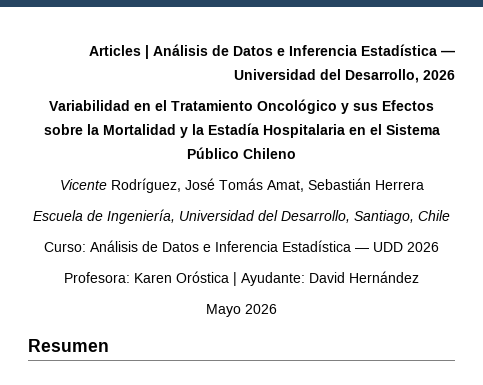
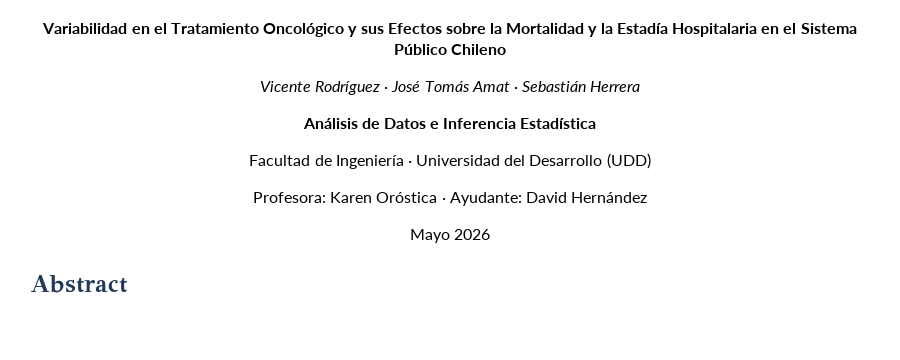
[89,44,455,59] [234,69,455,83] Articles | Análisis de Datos e Inferencia Estadística — Universidad del Desarrollo, 2026 // -> (42, 28) none
[110,178,424,193] [33,209,450,224] [44,240,439,252] Rodríguez, José Tomás Amat, Sebastián Herrera // Escuela de Ingeniería, Universidad del Desarrollo, Santiago, Chile // Curso: Análisis de Datos e Inferencia Estadística — UDD 2026 -> [314,81,641,95] [302,118,597,129] [249,153,651,169] Rodríguez · José Tomás Amat · Sebastián Herrera // Análisis de Datos e Inferencia Estadística // Facultad de Ingeniería · Universidad del Desarrollo (UDD)
[233,272,237,286] | -> [441,198,446,203] ·
[28,339,109,352] Resumen -> [30,275,128,293] Abstract

